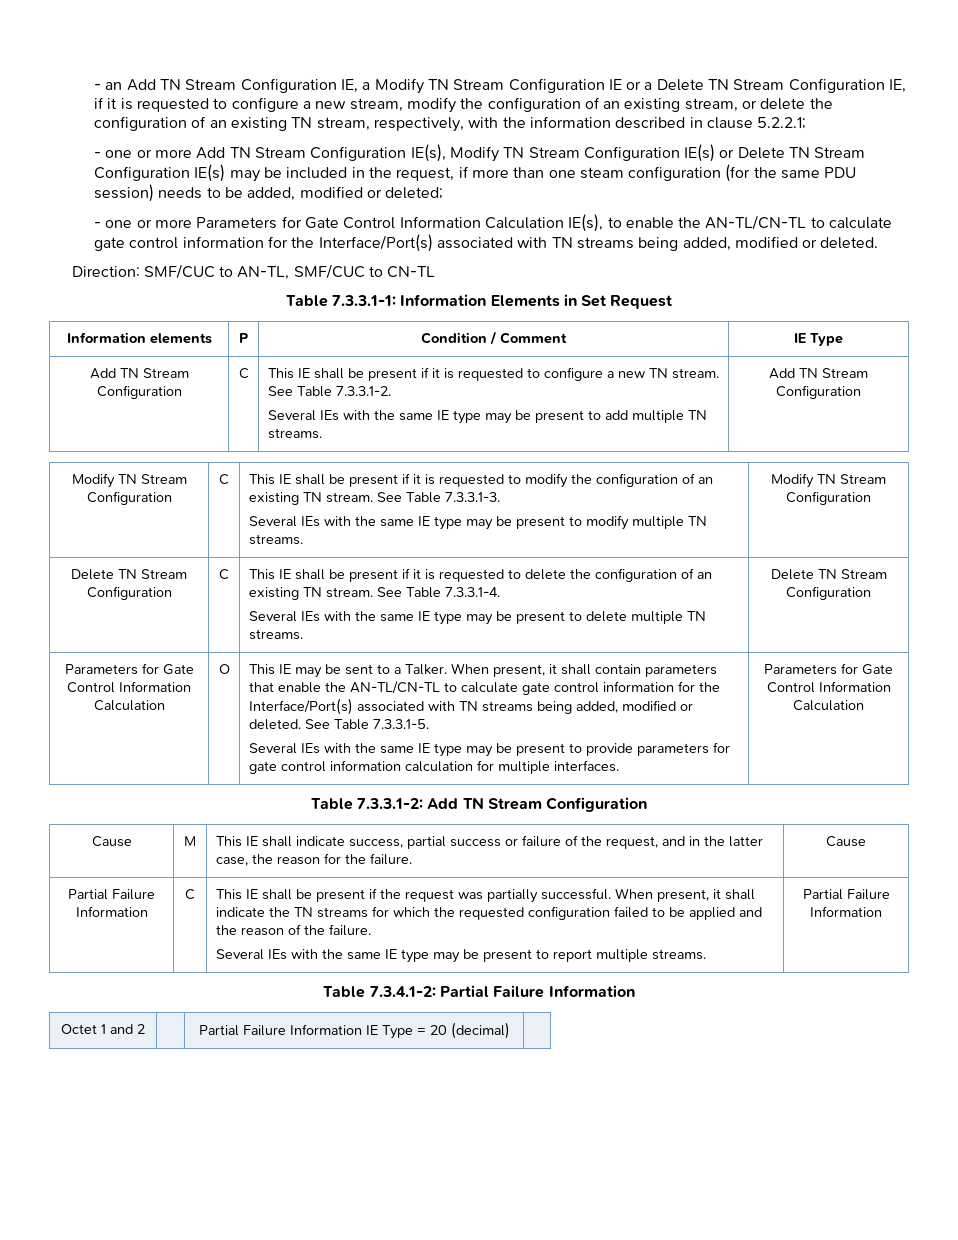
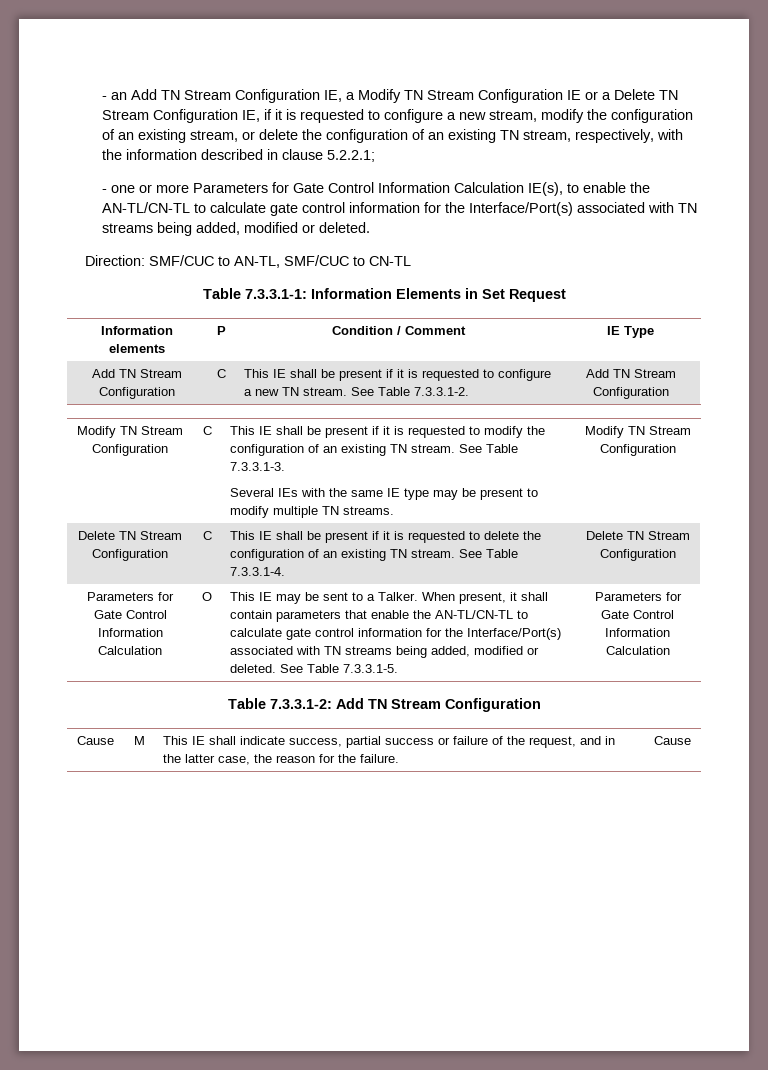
[93,144,866,162] [93,164,857,182] [93,184,444,202] // - one or more Add TN Stream Configuration IE(s), Modify TN Stream Configuration IE(s) or Delete TN Stream Configuration IE(s) may be included in the request, if more than one steam configuration (for the same PDU session) needs to be added, modified or deleted; -> (376, 156) none
[267,410,707,424] [267,428,322,439] // Several IEs with the same IE type may be present to add multiple TN streams. -> (470, 391) none
[248,611,706,625] [248,629,303,640] // Several IEs with the same IE type may be present to delete multiple TN streams. -> (286, 571) none
[248,742,730,757] [248,760,619,774] // Several IEs with the same IE type may be present to provide parameters for gate control information calculation for multiple interfaces. -> (399, 668) none
[68,889,155,900] [75,906,148,917] [185,889,195,900] [215,888,755,903] [215,906,762,920] [215,924,371,936] [215,949,706,963] [802,889,890,900] [810,906,882,917] [323,985,635,998] [61,1024,145,1034] [198,1022,510,1039] // Partial Failure Information | C | This IE shall be present if the request was partially successful. When present, it shall indicate the TN streams for which the requested configuration failed to be applied and the reason of the failure. // Several IEs with the same IE type may be present to report multiple streams. | Partial Failure Information // Table 7.3.4.1-2: Partial Failure Information // Octet 1 and 2 | | Partial Failure Information IE Type = 20 (decimal) | -> (691, 740) none

